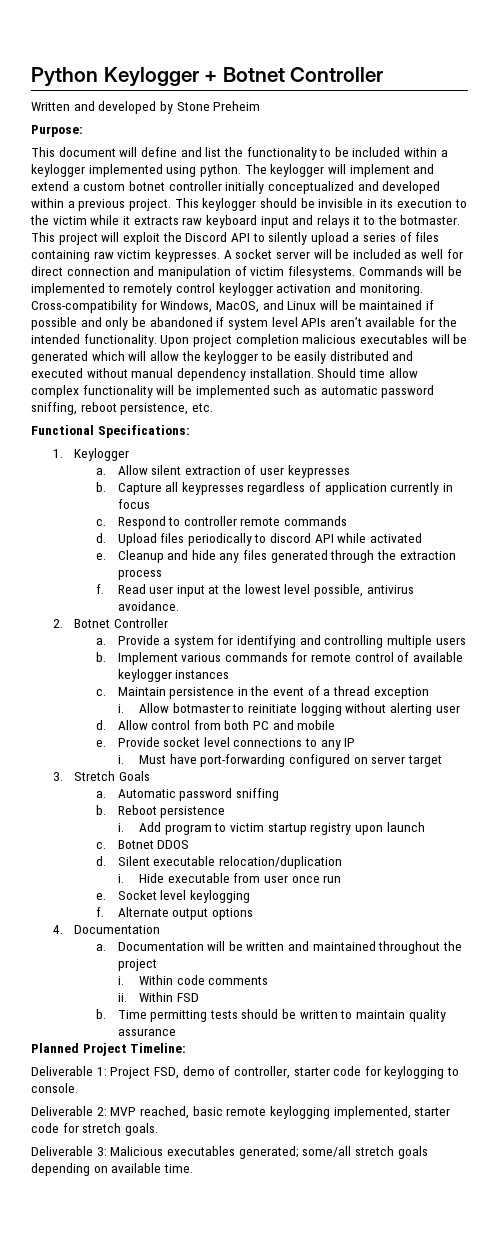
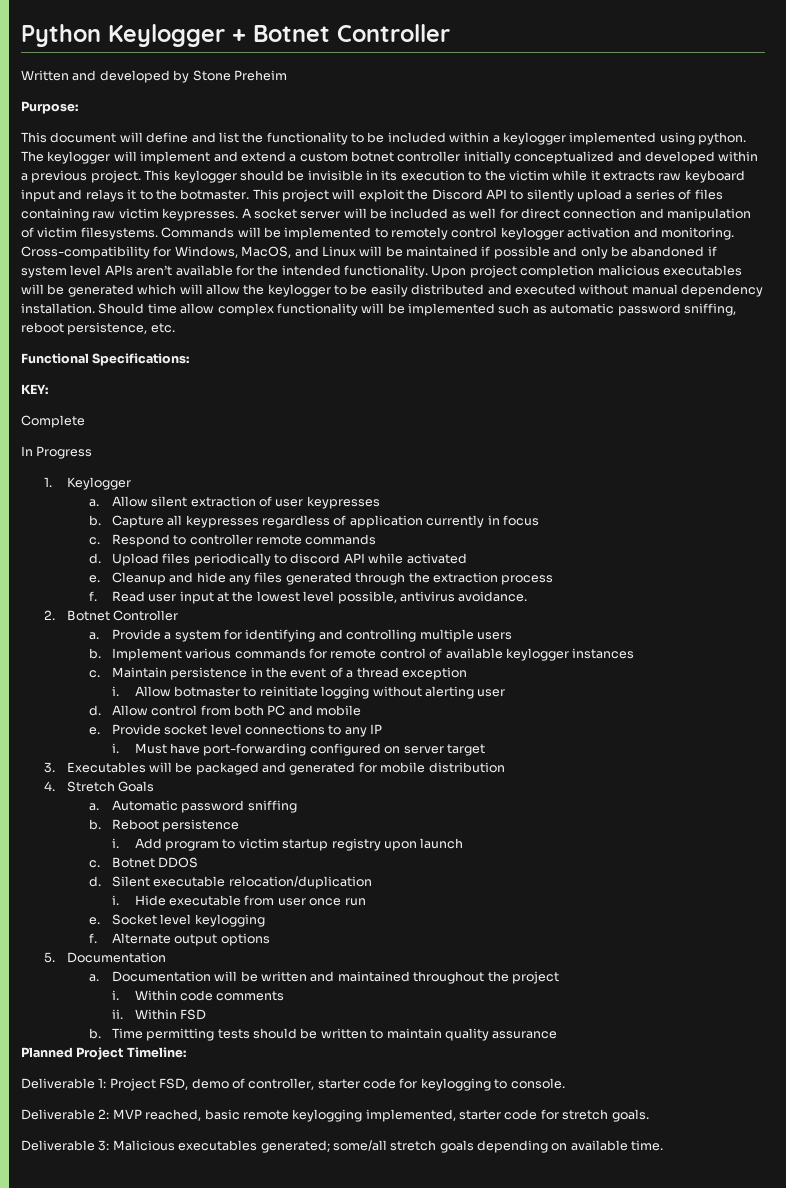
(190, 431) none -> [21,384,48,394] [21,415,85,428] [21,446,93,459] // KEY: // Complete // In Progress
(63, 776) none -> [66,762,505,775] [43,781,55,791] Executables will be packaged and generated for mobile distribution // 4.
[52,925,63,934] 4. -> [43,952,55,963] 5.

